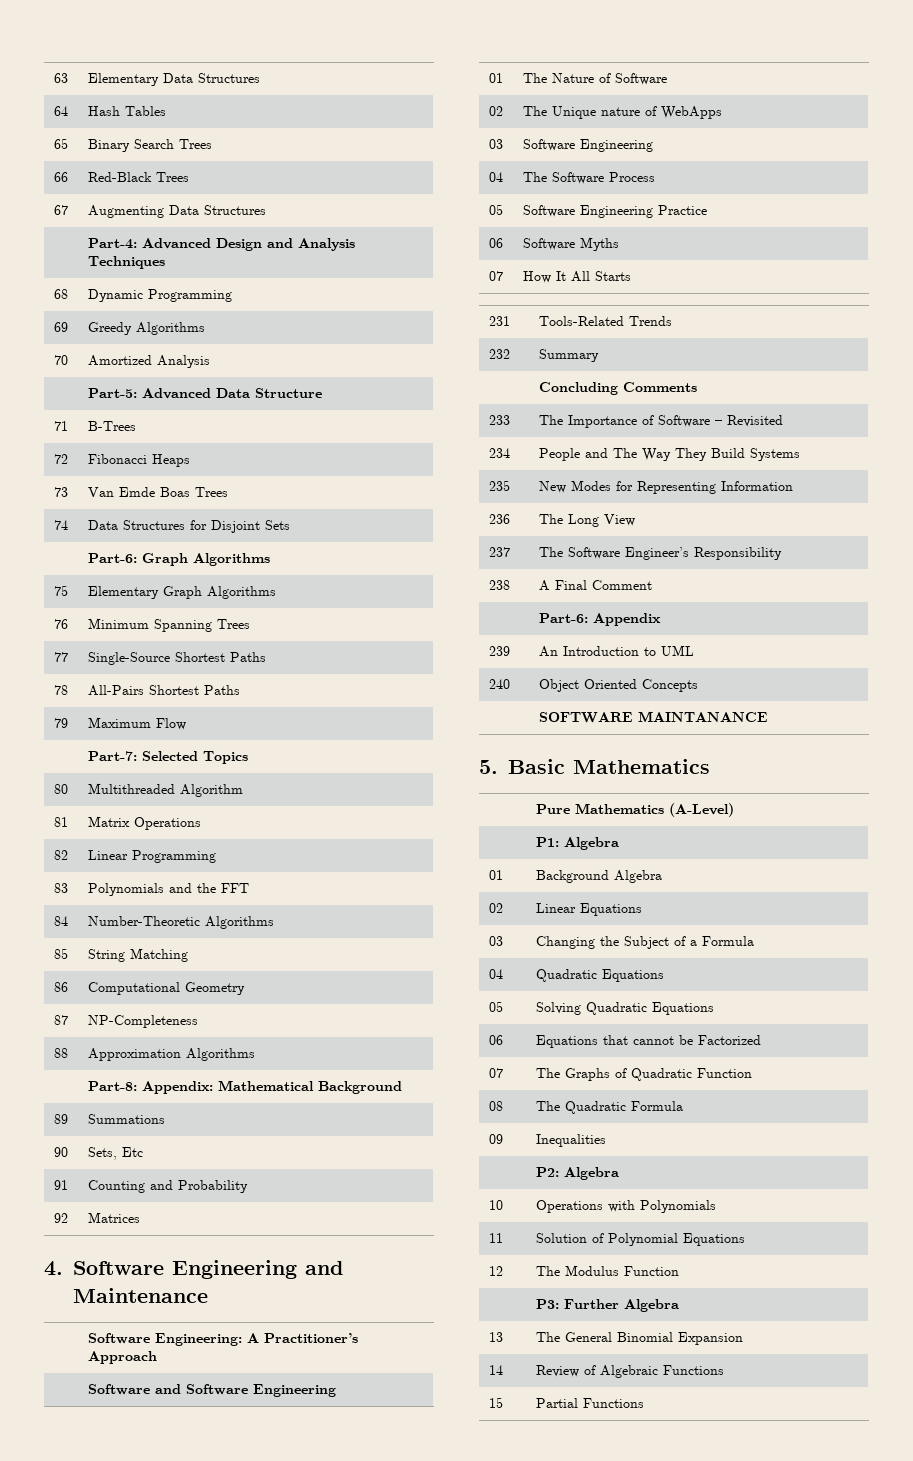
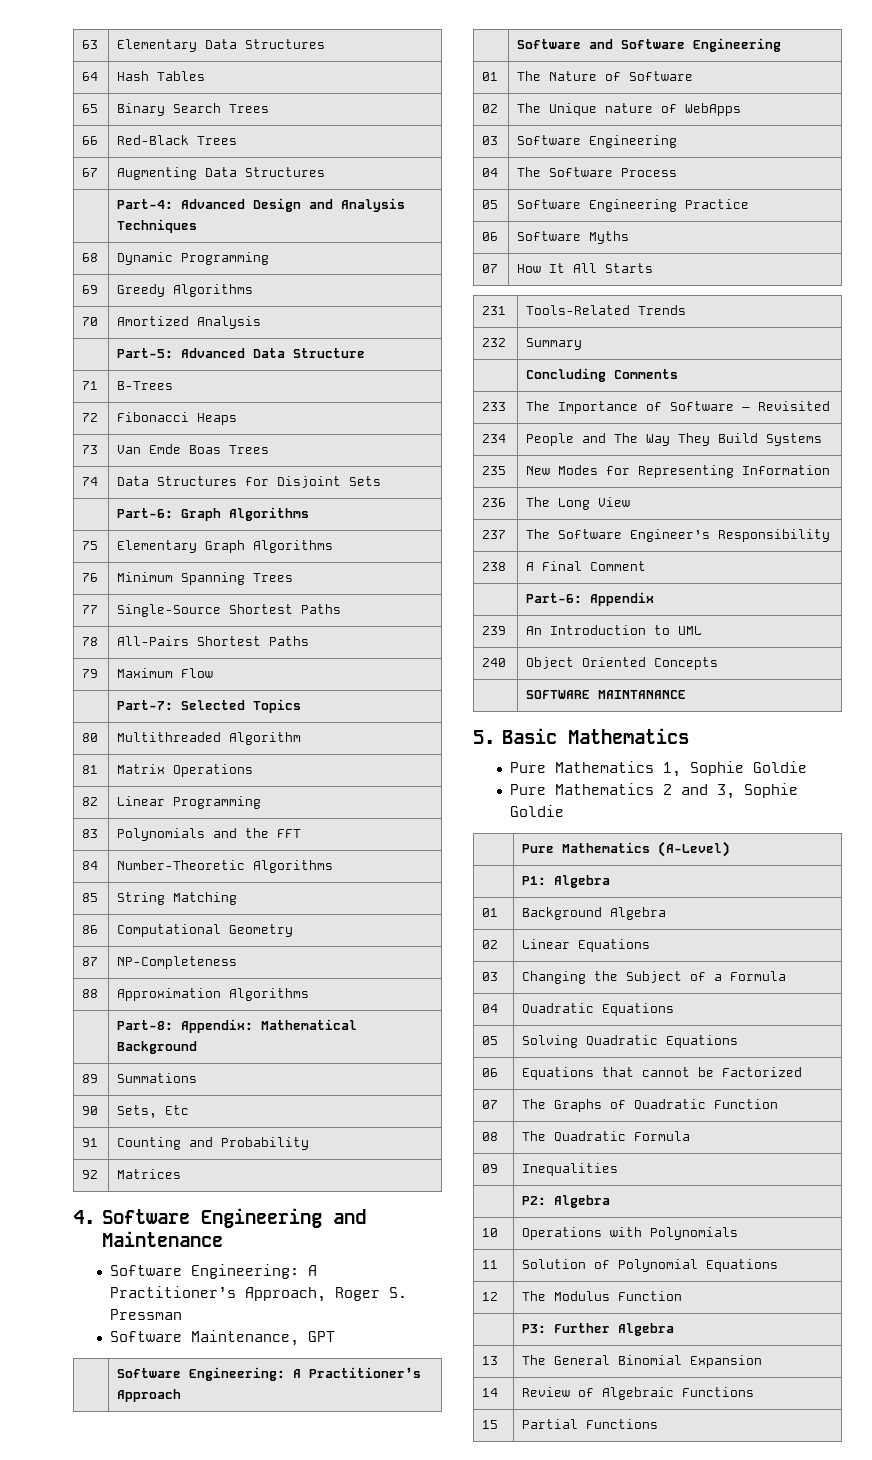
(209, 1295) none -> [109,1264,317,1279] [109,1286,407,1302] [109,1309,182,1320] [109,1330,335,1346] // Software Engineering: A Practitioner’s Approach, Roger S. Pressman // Software Maintenance, GPT
(711, 766) none -> [509,761,807,777] [509,783,798,799] [509,805,564,817] // Pure Mathematics 1, Sophie Goldie // Pure Mathematics 2 and 3, Sophie Goldie

